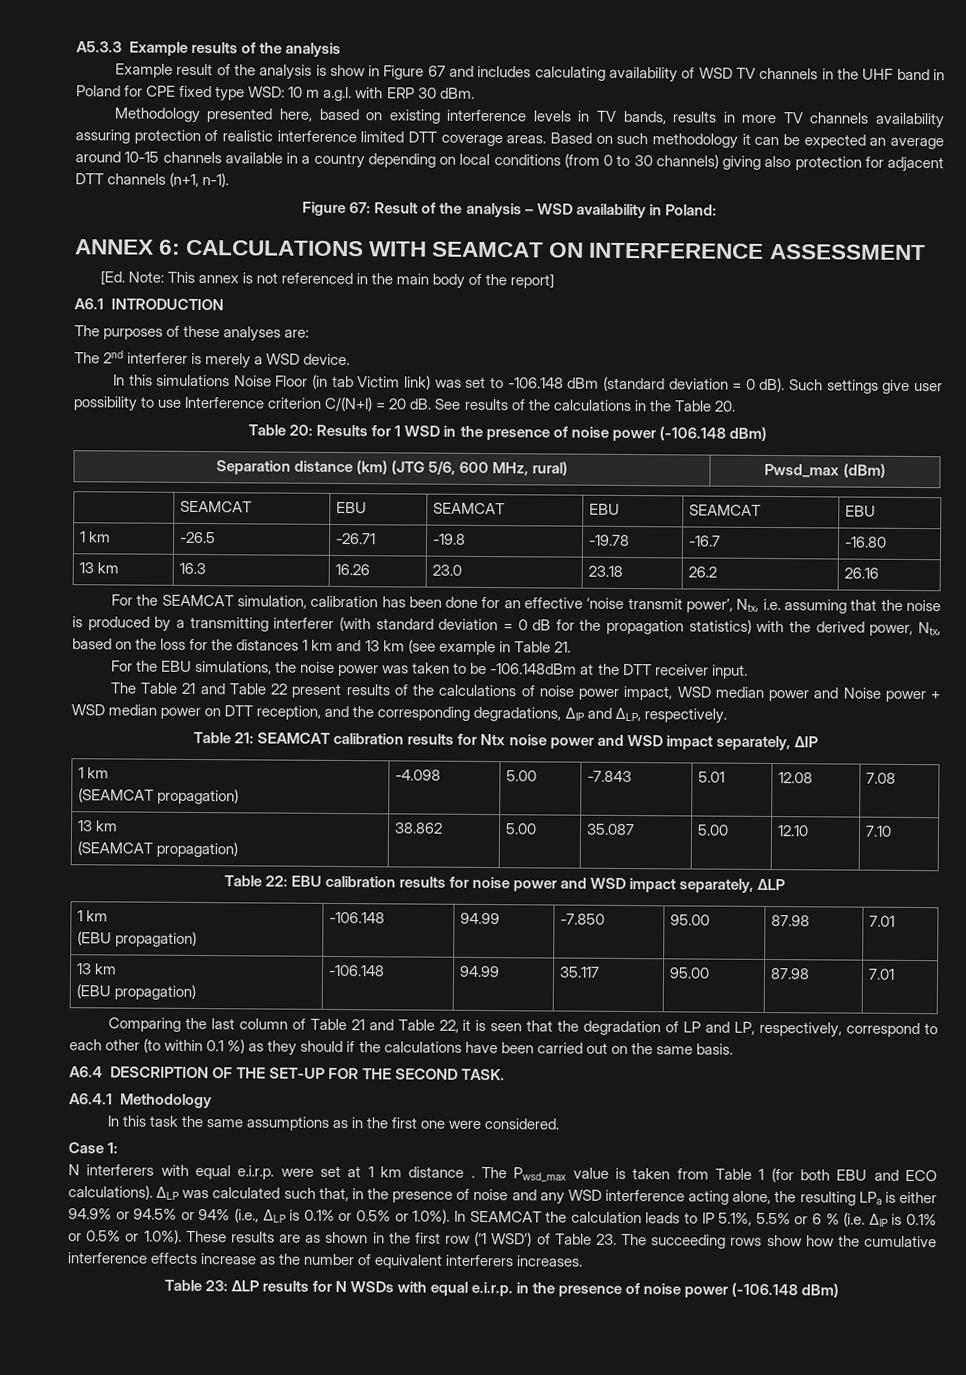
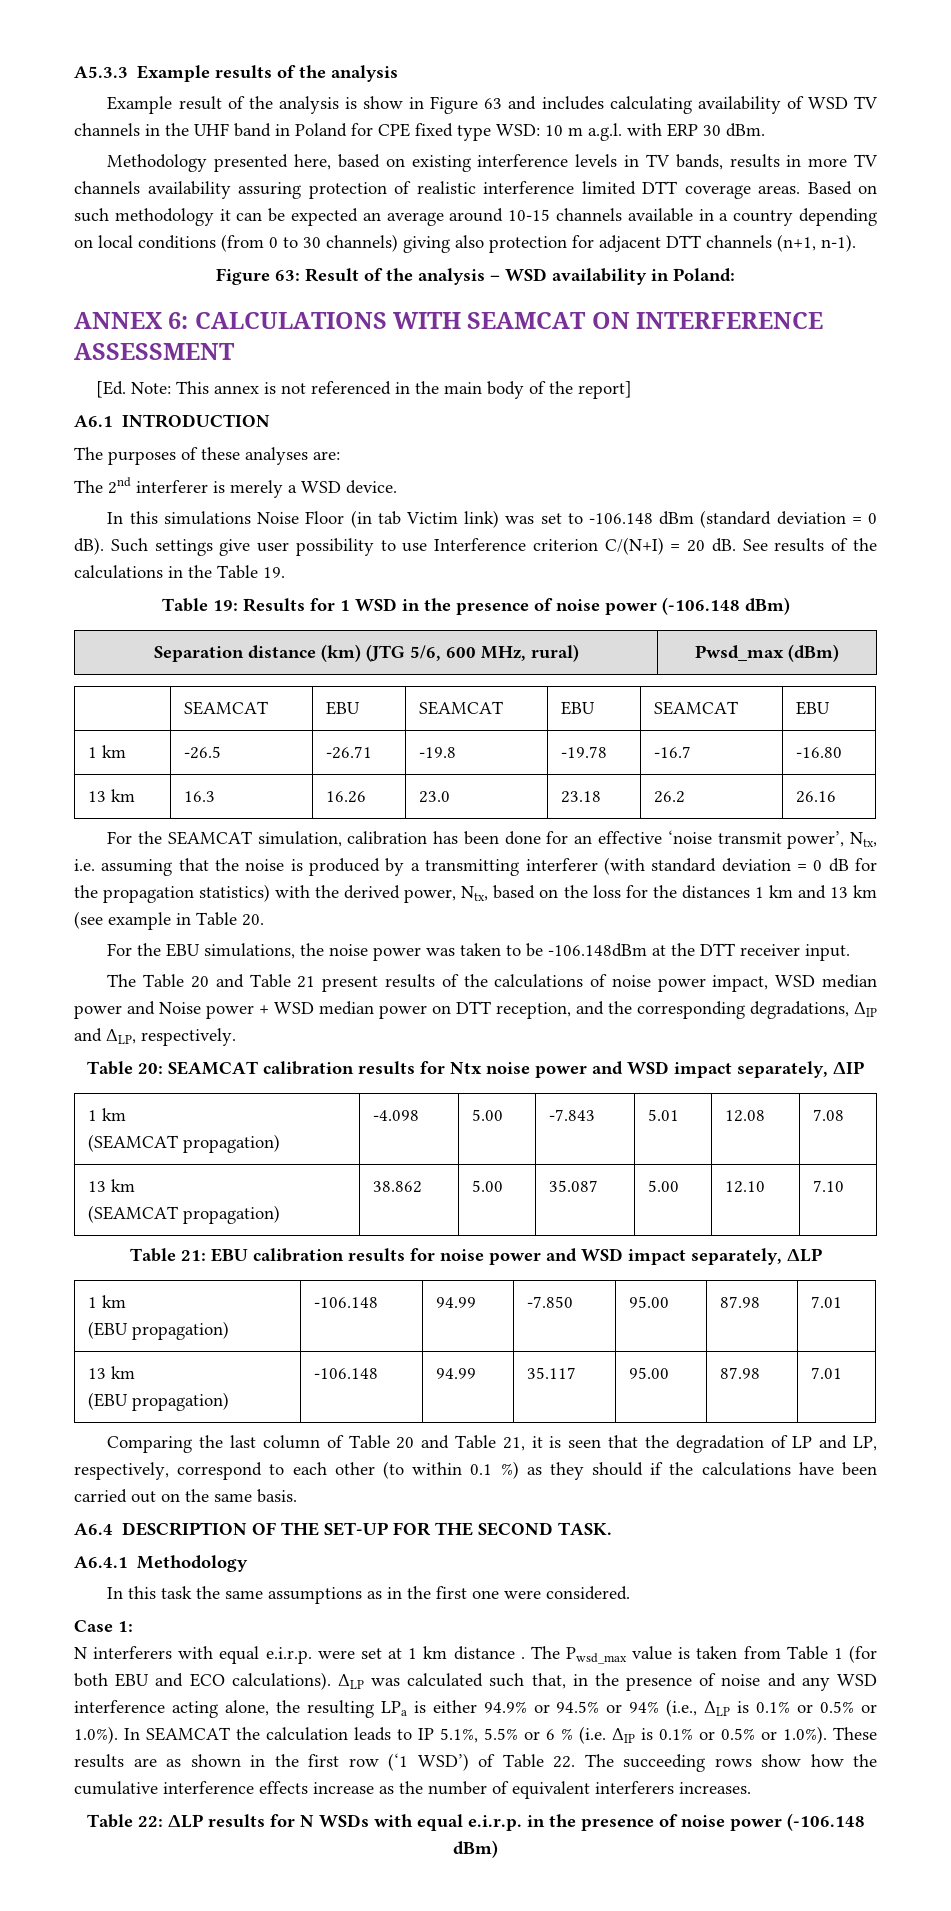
[427,65,446,77] 67 -> [484,98,503,109] 63
[349,202,372,214] 67: -> [275,270,300,281] 63:
[713,400,736,412] [248,424,314,436] 20. // Table 20: -> [263,567,285,578] [161,598,238,612] 19. // Table 19:
[553,641,571,653] 21. -> [242,914,264,926] 20.
[181,682,289,695] 21 and Table 22 -> [191,974,316,988] 20 and Table 21
[234,732,255,744] 21: -> [138,1063,163,1074] 20:
[264,875,288,887] 22: -> [180,1250,206,1261] 21:
[350,1019,459,1033] 21 and Table 22, -> [396,1435,525,1451] 20 and Table 21,
[595,1233,617,1245] 23. -> [553,1756,575,1768] 22.
[204,1280,228,1292] 23: -> [137,1816,163,1827] 22:

